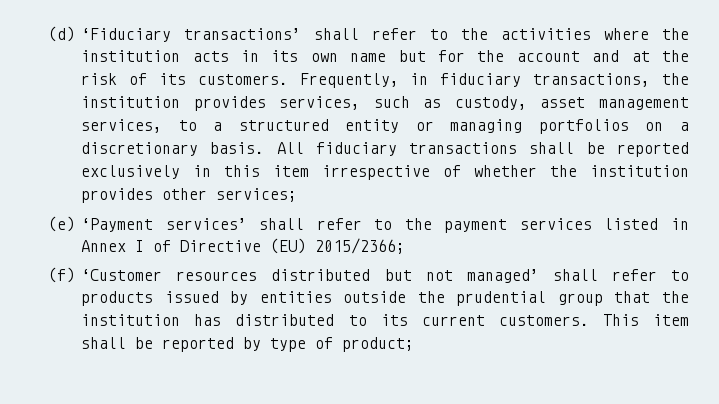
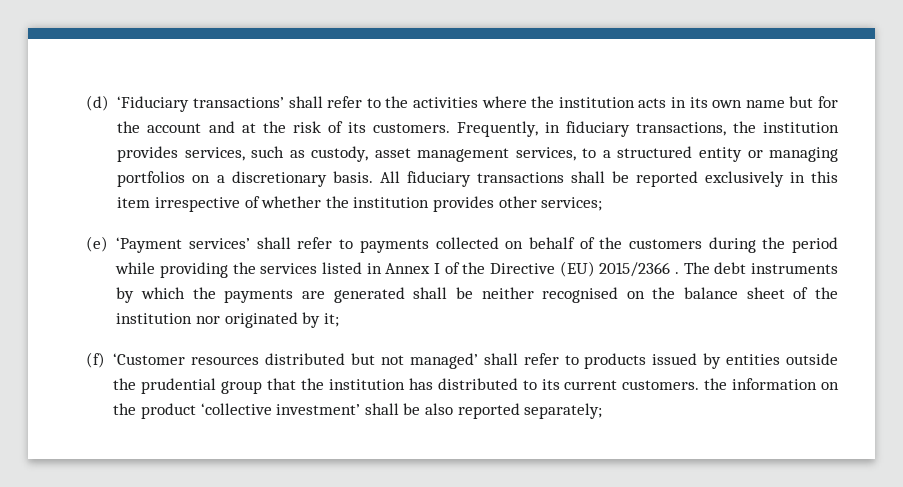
[404,218,508,233] the payment -> [359,237,839,253] [115,262,256,278] payments collected on behalf of the customers during the period while providing the
(172, 246) none -> [462,262,486,274] the
[315,238,406,254] 2015/2366; -> [599,262,839,277] [116,287,839,303] [116,312,339,328] 2015/2366 . The debt instruments by which the payments are generated shall be neither recognised on the balance sheet of the institution nor originated by it;
[602,314,689,326] [81,337,415,352] This item shall be reported by type of product; -> [704,378,839,390] [113,403,603,419] the information on the product ‘collective investment’ shall be also reported separately;

